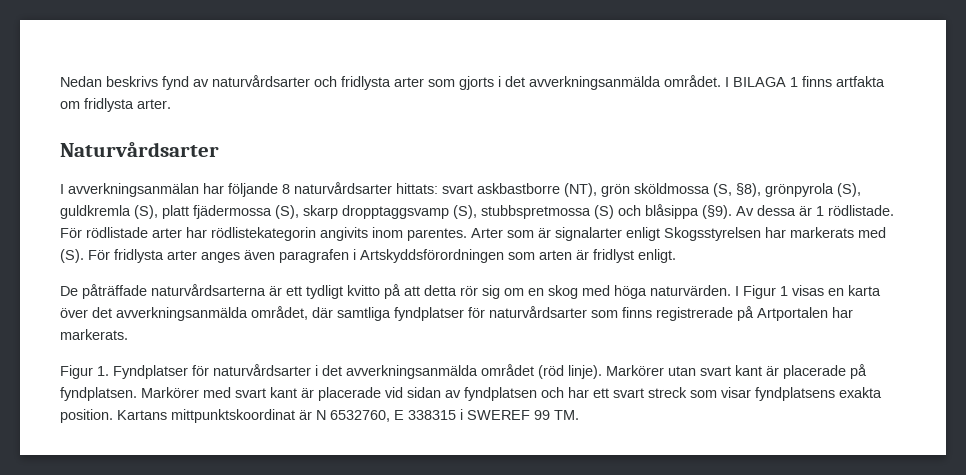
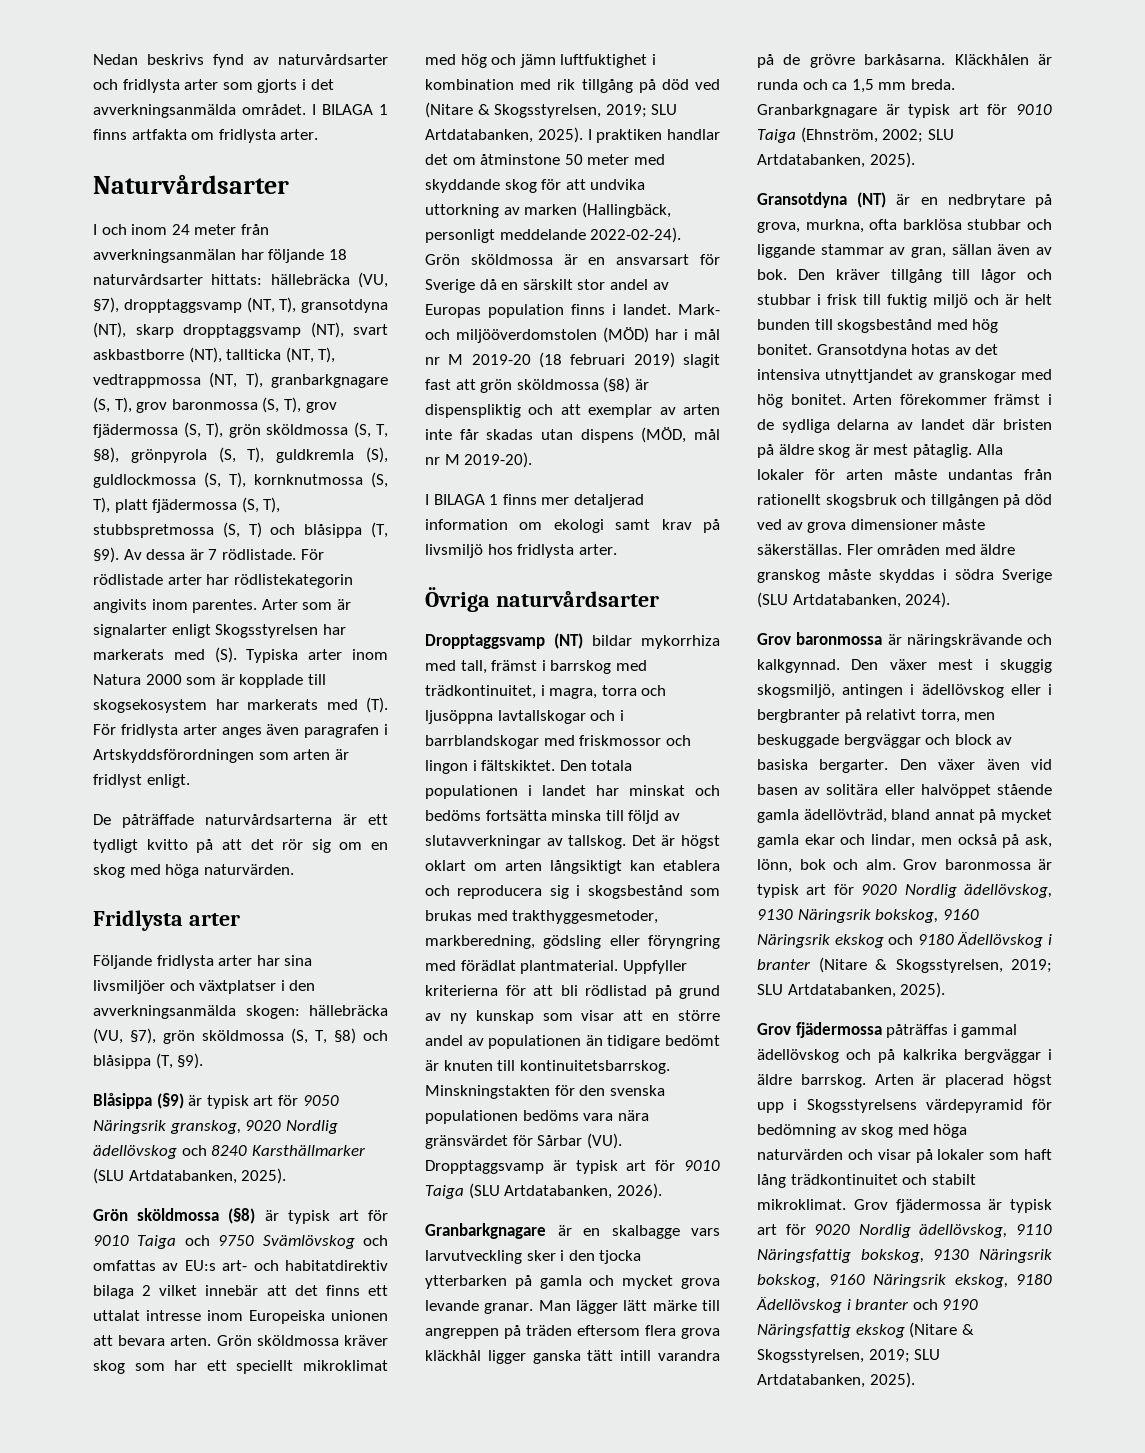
(64, 189) none -> [101,224,269,235] och inom 24 meter från
[282,184,290,194] 8 -> [328,249,347,260] 18
[442,183,732,197] svart askbastborre (NT), grön sköldmossa (S, -> [270,272,388,288] [93,297,388,313] [93,322,388,338] [93,347,336,363] [93,372,388,388] [93,397,337,413] [93,422,388,438] hällebräcka (VU, §7), dropptaggsvamp (NT, T), gransotdyna (NT), skarp dropptaggsvamp (NT), svart askbastborre (NT), tallticka (NT, T), vedtrappmossa (NT, T), granbarkgnagare (S, T), grov baronmossa (S, T), grov fjädermossa (S, T), grön sköldmossa (S, T,
[837,183,861,197] [60,204,732,219] (S), guldkremla (S), platt fjädermossa (S), skarp dropptaggsvamp (S), stubbspretmossa (S) och blåsippa (§9). -> [218,447,389,463] [93,472,388,488] [93,497,281,513] [93,522,389,538] [93,547,119,563] (S, T), guldkremla (S), guldlockmossa (S, T), kornknutmossa (S, T), platt fjädermossa (S, T), stubbspretmossa (S, T) och blåsippa (T, §9).
[816,206,824,216] 1 -> [208,549,218,560] 7
(84, 256) none -> [246,649,388,663] [93,674,326,688] [93,697,388,713] Typiska arter inom Natura 2000 som är kopplade till skogsekosystem har markerats med (T).
[424,285,457,296] detta -> [250,839,274,850] det
[735,285,881,299] [60,306,853,321] [60,329,128,340] [60,364,867,379] [60,387,882,401] [60,409,579,423] I Figur 1 visas en karta över det avverkningsanmälda området, där samtliga fyndplatser för naturvårdsarter som finns registrerade på Artportalen har markerats. // Figur 1. Fyndplatser för naturvårdsarter i det avverkningsanmälda området (röd linje). Markörer utan svart kant är placerade på fyndplatsen. Markörer med svart kant är placerade vid sidan av fyndplatsen och har ett svart streck som visar fyndplatsens exakta position. Kartans mittpunktskoordinat är N 6532760, E 338315 i SWEREF 99 TM. -> [93,910,240,931] [93,955,313,969] [93,980,316,994] [93,1005,388,1019] [93,1028,388,1044] [93,1053,204,1069] [93,1093,339,1109] [93,1120,338,1134] [93,1145,365,1159] [93,1168,287,1184] [93,1208,388,1224] [93,1235,388,1249] [93,1260,388,1271] [93,1285,388,1299] [93,1310,388,1324] [93,1335,388,1346] [93,1360,388,1374] [425,54,656,68] [425,79,720,93] [425,102,678,118] [425,127,720,143] [425,154,665,165] [425,179,646,193] [425,202,671,218] [425,227,682,243] [425,254,720,265] [425,279,669,293] [425,304,720,318] [425,327,720,343] [425,352,720,368] [425,377,649,393] [425,404,720,418] [425,427,720,443] [425,452,533,468] [425,494,644,508] [425,519,720,533] [425,544,617,558] [425,587,659,612] [425,633,720,649] [425,660,647,674] [425,685,667,699] [425,710,624,724] [425,735,691,749] [425,760,633,774] [425,785,720,799] [425,810,680,824] [425,835,720,849] [425,860,720,874] [425,885,720,899] [425,910,659,924] [425,935,720,949] [425,960,687,974] [425,985,720,999] [425,1010,720,1024] [425,1035,720,1049] [425,1060,670,1074] [425,1085,665,1099] [425,1110,649,1124] [425,1133,622,1149] [425,1160,720,1174] [425,1183,662,1199] [425,1223,720,1239] [425,1250,642,1264] [425,1275,720,1289] [425,1300,720,1314] [425,1325,720,1339] [425,1350,720,1364] [757,54,1052,68] [757,79,955,93] [757,104,1052,118] [757,127,954,143] [757,152,915,168] [757,192,1052,208] [757,219,1052,233] [757,244,1052,258] [757,269,1052,283] [757,294,1052,308] [757,319,999,333] [757,344,999,358] [757,369,1052,383] [757,394,1052,408] [757,419,1052,433] [757,444,1003,458] [757,469,1052,480] [757,494,1052,508] [757,519,986,533] [757,544,1016,555] [757,569,1052,583] [757,592,951,608] [757,632,1052,648] [757,659,1052,673] [757,684,1052,698] [757,709,996,723] [757,734,1013,748] [757,759,1052,773] [757,784,1052,798] [757,809,1052,823] [757,834,1052,848] [757,859,1052,873] [757,884,1052,898] [757,909,979,923] [757,932,1052,948] [757,957,1052,973] [757,982,946,998] [757,1022,1018,1038] [757,1049,1052,1063] [757,1074,1052,1088] [757,1099,1052,1113] [757,1124,968,1138] [757,1149,1052,1163] [757,1174,976,1188] [757,1199,1052,1213] [757,1224,1052,1238] [757,1249,1052,1263] [757,1274,1052,1288] [756,1297,979,1313] [757,1322,974,1338] [757,1349,941,1363] [757,1372,915,1388] // Fridlysta arter // Följande fridlysta arter har sina livsmiljöer och växtplatser i den avverkningsanmälda skogen: hällebräcka (VU, §7), grön sköldmossa (S, T, §8) och blåsippa (T, §9). // Blåsippa (§9) är typisk art för 9050 Näringsrik granskog, 9020 Nordlig ädellövskog och 8240 Karsthällmarker (SLU Artdatabanken, 2025). // Grön sköldmossa (§8) är typisk art för 9010 Taiga och 9750 Svämlövskog och omfattas av EU:s art- och habitatdirektiv bilaga 2 vilket innebär att det finns ett uttalat intresse inom Europeiska unionen att bevara arten. Grön sköldmossa kräver skog som har ett speciellt mikroklimat med hög och jämn luftfuktighet i kombination med rik tillgång på död ved (Nitare & Skogsstyrelsen, 2019; SLU Artdatabanken, 2025). I praktiken handlar det om åtminstone 50 meter med skyddande skog för att undvika uttorkning av marken (Hallingbäck, personligt meddelande 2022-02-24). Grön sköldmossa är en ansvarsart för Sverige då en särskilt stor andel av Europas population finns i landet. Mark- och miljööverdomstolen (MÖD) har i mål nr M 2019-20 (18 februari 2019) slagit fast att grön sköldmossa (§8) är dispenspliktig och att exemplar av arten inte får skadas utan dispens (MÖD, mål nr M 2019-20). // I BILAGA 1 finns mer detaljerad information om ekologi samt krav på livsmiljö hos fridlysta arter. // Övriga naturvårdsarter // Dropptaggsvamp (NT) bildar mykorrhiza med tall, främst i barrskog med trädkontinuitet, i magra, torra och ljusöppna lavtallskogar och i barrblandskogar med friskmossor och lingon i fältskiktet. Den totala populationen i landet har minskat och bedöms fortsätta minska till följd av slutavverkningar av tallskog. Det är högst oklart om arten långsiktigt kan etablera och reproducera sig i skogsbestånd som brukas med trakthyggesmetoder, markberedning, gödsling eller föryngring med förädlat plantmaterial. Uppfyller kriterierna för att bli rödlistad på grund av ny kunskap som visar att en större andel av populationen än tidigare bedömt är knuten till kontinuitetsbarrskog. Minskningstakten för den svenska populationen bedöms vara nära gränsvärdet för Sårbar (VU). Dropptaggsvamp är typisk art för 9010 Taiga (SLU Artdatabanken, 2026). // Granbarkgnagare är en skalbagge vars larvutveckling sker i den tjocka ytterbarken på gamla och mycket grova levande granar. Man lägger lätt märke till angreppen på träden eftersom flera grova kläckhål ligger ganska tätt intill varandra på de grövre barkåsarna. Kläckhålen är runda och ca 1,5 mm breda. Granbarkgnagare är typisk art för 9010 Taiga (Ehnström, 2002; SLU Artdatabanken, 2025). // Gransotdyna (NT) är en nedbrytare på grova, murkna, ofta barklösa stubbar och liggande stammar av gran, sällan även av bok. Den kräver tillgång till lågor och stubbar i frisk till fuktig miljö och är helt bunden till skogsbestånd med hög bonitet. Gransotdyna hotas av det intensiva utnyttjandet av granskogar med hög bonitet. Arten förekommer främst i de sydliga delarna av landet där bristen på äldre skog är mest påtaglig. Alla lokaler för arten måste undantas från rationellt skogsbruk och tillgången på död ved av grova dimensioner måste säkerställas. Fler områden med äldre granskog måste skyddas i södra Sverige (SLU Artdatabanken, 2024). // Grov baronmossa är näringskrävande och kalkgynnad. Den växer mest i skuggig skogsmiljö, antingen i ädellövskog eller i bergbranter på relativt torra, men beskuggade bergväggar och block av basiska bergarter. Den växer även vid basen av solitära eller halvöppet stående gamla ädellövträd, bland annat på mycket gamla ekar och lindar, men också på ask, lönn, bok och alm. Grov baronmossa är typisk art för 9020 Nordlig ädellövskog, 9130 Näringsrik bokskog, 9160 Näringsrik ekskog och 9180 Ädellövskog i branter (Nitare & Skogsstyrelsen, 2019; SLU Artdatabanken, 2025). // Grov fjädermossa påträffas i gammal ädellövskog och på kalkrika bergväggar i äldre barrskog. Arten är placerad högst upp i Skogsstyrelsens värdepyramid för bedömning av skog med höga naturvärden och visar på lokaler som haft lång trädkontinuitet och stabilt mikroklimat. Grov fjädermossa är typisk art för 9020 Nordlig ädellövskog, 9110 Näringsfattig bokskog, 9130 Näringsrik bokskog, 9160 Näringsrik ekskog, 9180 Ädellövskog i branter och 9190 Näringsfattig ekskog (Nitare & Skogsstyrelsen, 2019; SLU Artdatabanken, 2025).

